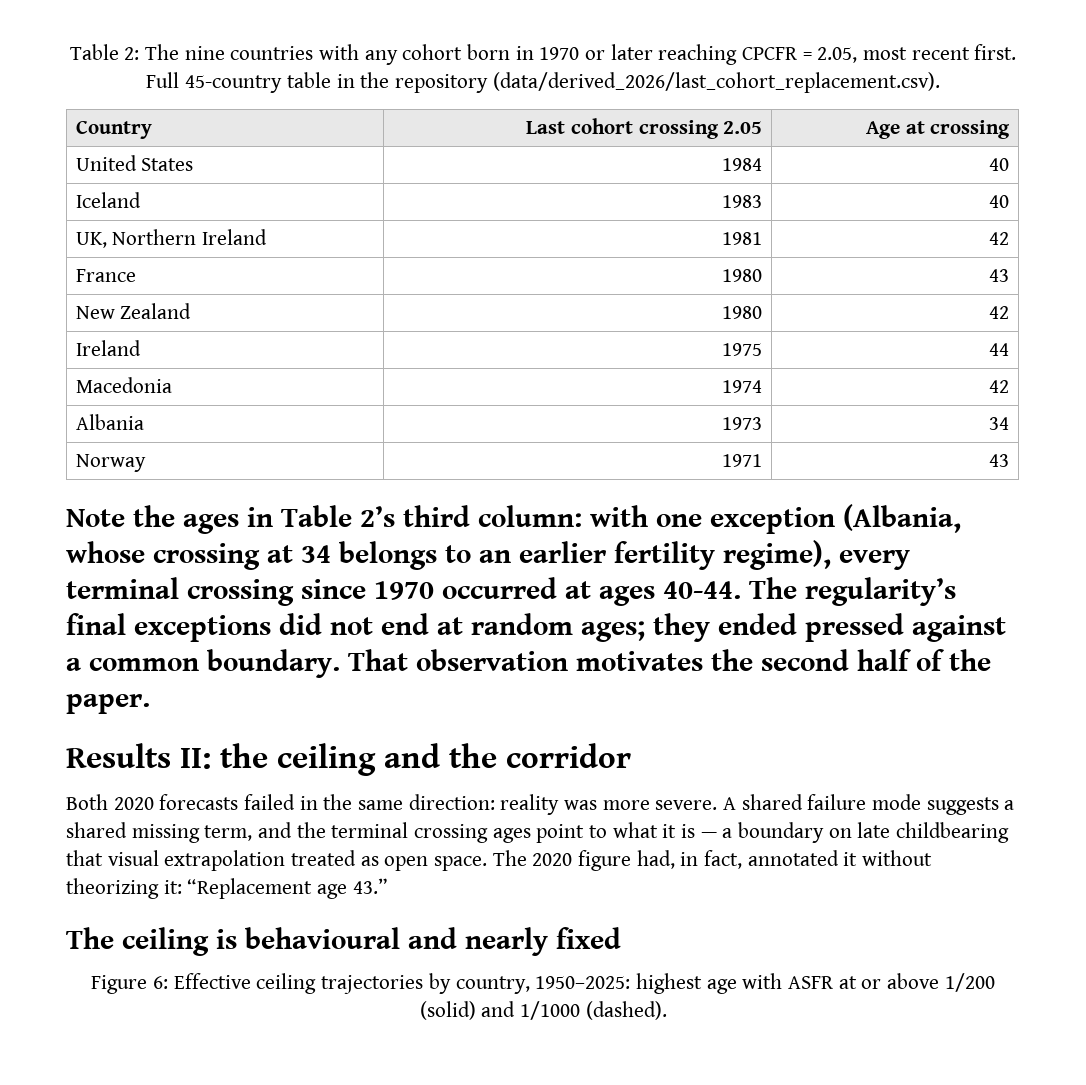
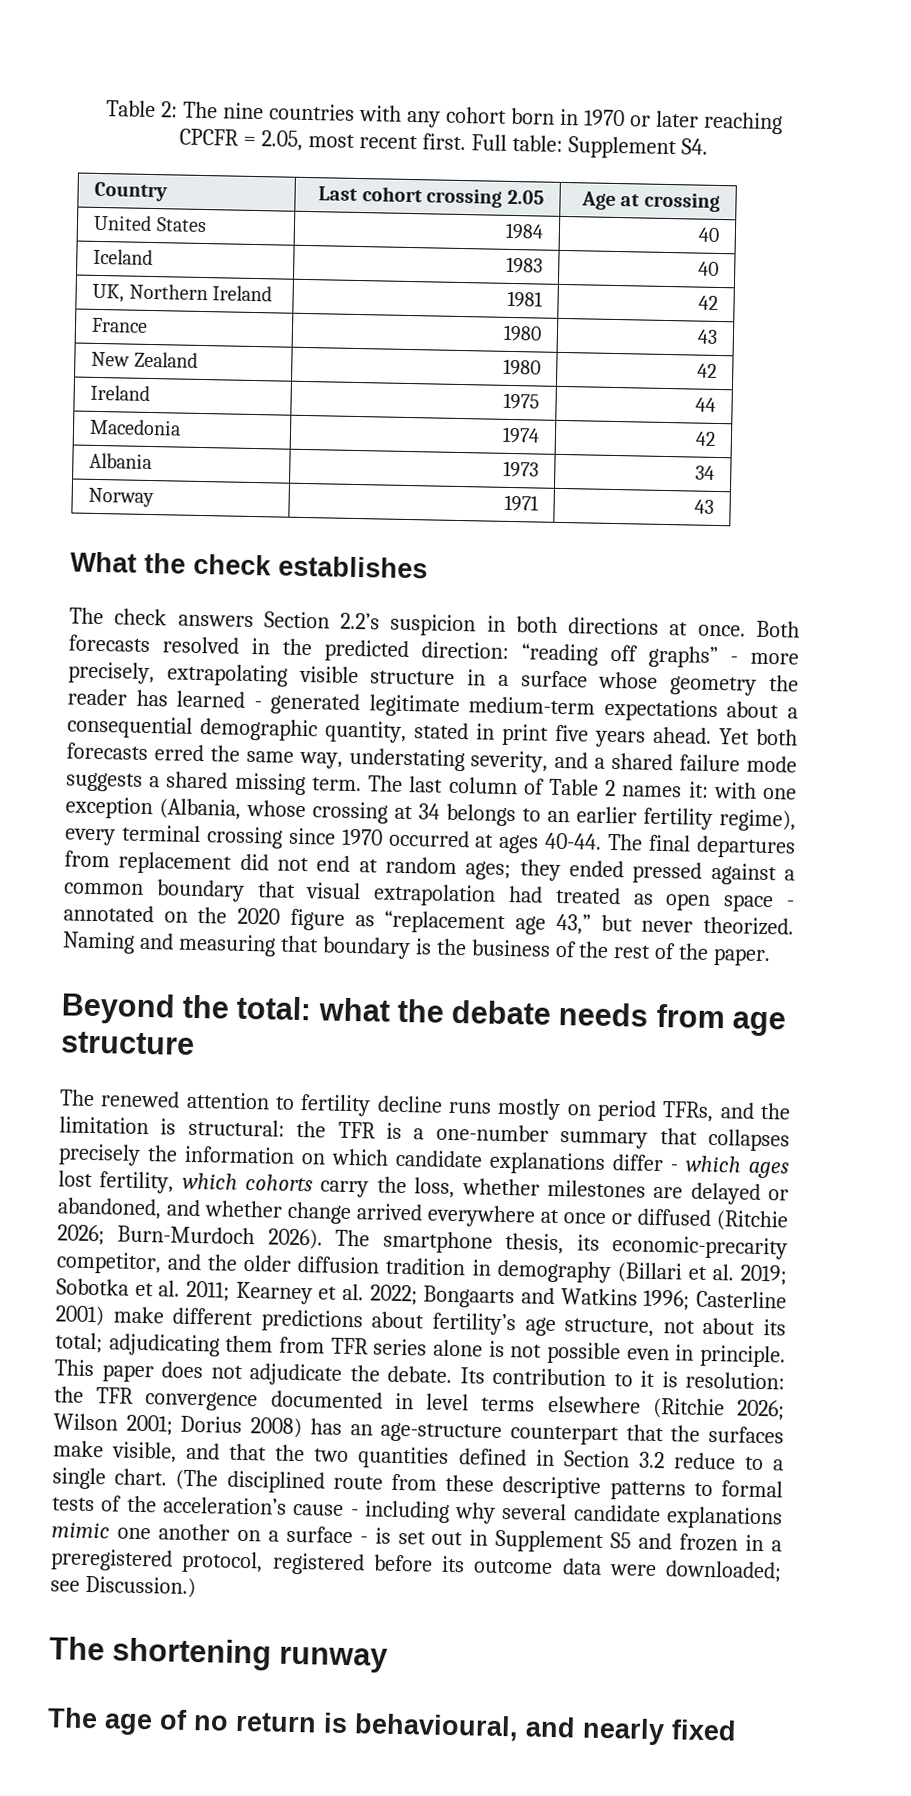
[185,72,940,93] 45-country table in the repository (data/derived_2026/last_cohort_replacement.csv). -> [511,134,708,160] table: Supplement S4.
[66,505,582,534] Note the ages in Table 2’s third column: -> [70,551,428,579] [69,607,800,638] [68,634,799,669] [68,661,800,696] [67,688,798,723] [67,715,798,748] [66,742,797,773] [66,771,709,798] What the check establishes // The check answers Section 2.2’s suspicion in both directions at once. Both forecasts resolved in the predicted direction: “reading off graphs” - more precisely, extrapolating visible structure in a surface whose geometry the reader has learned - generated legitimate medium-term expectations about a consequential demographic quantity, stated in print five years ahead. Yet both forecasts erred the same way, understating severity, and a shared failure mode suggests a shared missing term. The last column of Table 2 names it:
[805,577,956,606] [66,613,271,642] regularity’s final exceptions -> [648,834,796,859] [64,850,233,875] final departures from replacement
[207,649,991,678] [66,694,150,714] [66,743,631,776] [66,794,1015,815] [66,822,1010,843] [66,850,933,871] [66,878,388,899] [66,927,621,956] [91,973,995,994] [419,1001,667,1020] boundary. That observation motivates the second half of the paper. // Results II: the ceiling and the corridor // Both 2020 forecasts failed in the same direction: reality was more severe. A shared failure mode suggests a shared missing term, and the terminal crossing ages point to what it is — a boundary on late childbearing that visual extrapolation treated as open space. The 2020 figure had, in fact, annotated it without theorizing it: “Replacement age 43.” // The ceiling is behavioural and nearly fixed // Figure 6: Effective ceiling trajectories by country, 1950–2025: highest age with ASFR at or above 1/200 (solid) and 1/1000 (dashed). -> [155,879,795,913] [63,904,795,936] [62,931,772,967] [61,992,786,1037] [60,1031,195,1055] [59,1089,792,1123] [59,1116,790,1152] [58,1143,789,1179] [58,1170,790,1205] [57,1197,788,1232] [57,1224,788,1260] [56,1251,787,1286] [56,1278,787,1311] [55,1305,787,1337] [55,1332,786,1368] [54,1359,785,1390] [54,1386,785,1421] [53,1413,785,1446] [53,1440,785,1471] [52,1467,784,1501] [52,1495,783,1530] [51,1522,782,1554] [50,1548,782,1583] [50,1575,196,1599] [49,1636,389,1673] [47,1707,737,1746] boundary that visual extrapolation had treated as open space - annotated on the 2020 figure as “replacement age 43,” but never theorized. Naming and measuring that boundary is the business of the rest of the paper. // Beyond the total: what the debate needs from age structure // The renewed attention to fertility decline runs mostly on period TFRs, and the limitation is structural: the TFR is a one-number summary that collapses precisely the information on which candidate explanations differ - which ages lost fertility, which cohorts carry the loss, whether milestones are delayed or abandoned, and whether change arrived everywhere at once or diffused (Ritchie 2026; Burn-Murdoch 2026). The smartphone thesis, its economic-precarity competitor, and the older diffusion tradition in demography (Billari et al. 2019; Sobotka et al. 2011; Kearney et al. 2022; Bongaarts and Watkins 1996; Casterline 2001) make different predictions about fertility’s age structure, not about its total; adjudicating them from TFR series alone is not possible even in principle. This paper does not adjudicate the debate. Its contribution to it is resolution: the TFR convergence documented in level terms elsewhere (Ritchie 2026; Wilson 2001; Dorius 2008) has an age-structure counterpart that the surfaces make visible, and that the two quantities defined in Section 3.2 reduce to a single chart. (The disciplined route from these descriptive patterns to formal tests of the acceleration’s cause - including why several candidate explanations mimic one another on a surface - is set out in Supplement S5 and frozen in a preregistered protocol, registered before its outcome data were downloaded; see Discussion.) // The shortening runway // The age of no return is behavioural, and nearly fixed

